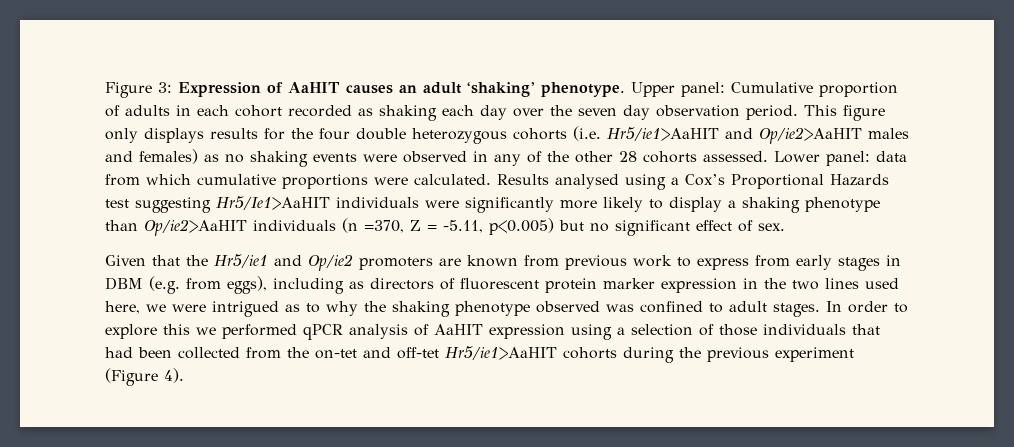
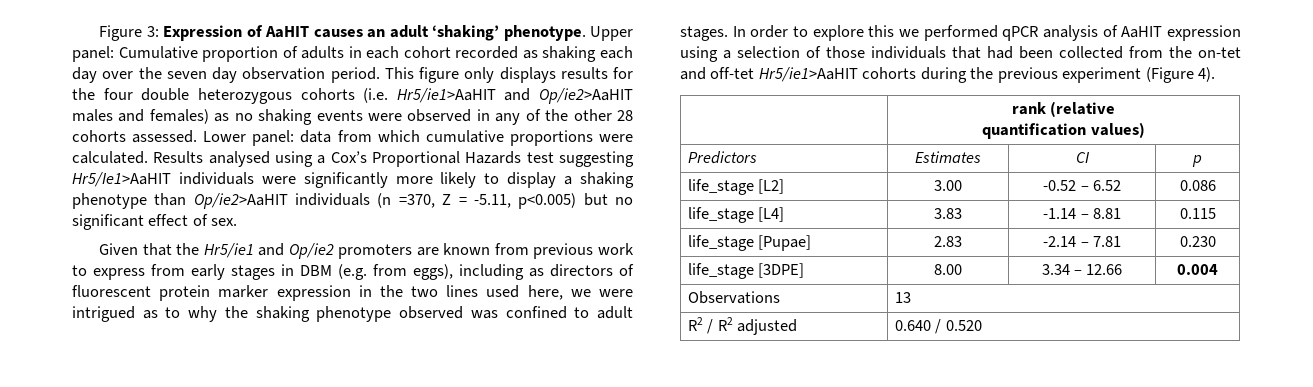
(184, 375) none -> [1011,101,1116,117] [982,122,1145,139] [687,151,757,164] [915,151,981,163] [1075,152,1090,163] [1192,155,1202,167] [687,179,785,195] [934,180,962,191] [1043,180,1121,191] [1179,180,1216,191] [687,207,785,223] [934,208,962,219] [1043,208,1121,219] [1179,208,1216,219] [687,235,812,251] [934,236,962,247] [1043,236,1121,247] [1179,236,1216,247] [687,263,805,279] [934,264,962,275] [1041,264,1123,275] [1177,264,1218,275] [687,291,780,304] [894,292,911,303] [687,317,798,335] [894,319,982,334] // | rank (relative // quantification values) // Predictors | Estimates | CI | p // life_stage [L2] | 3.00 | -0.52 – 6.52 | 0.086 // life_stage [L4] | 3.83 | -1.14 – 8.81 | 0.115 // life_stage [Pupae] | 2.83 | -2.14 – 7.81 | 0.230 // life_stage [3DPE] | 8.00 | 3.34 – 12.66 | 0.004 // Observations | 13 // R2 / R2 adjusted | 0.640 / 0.520

